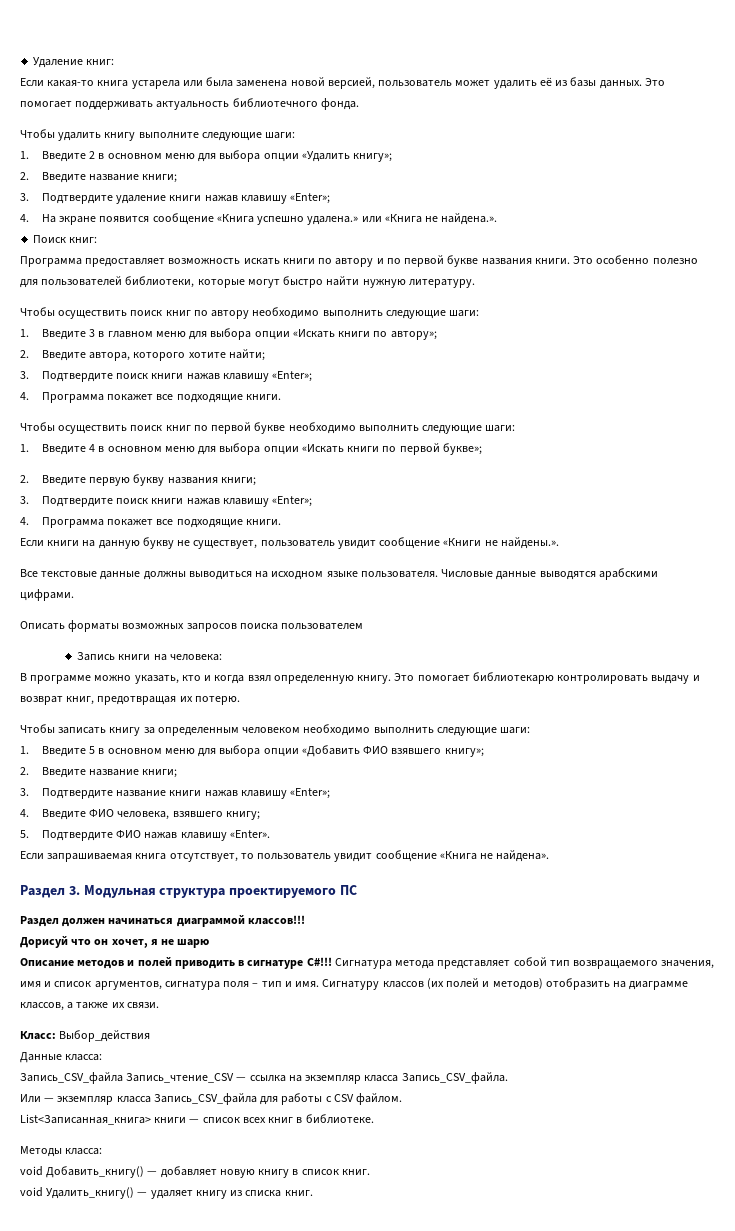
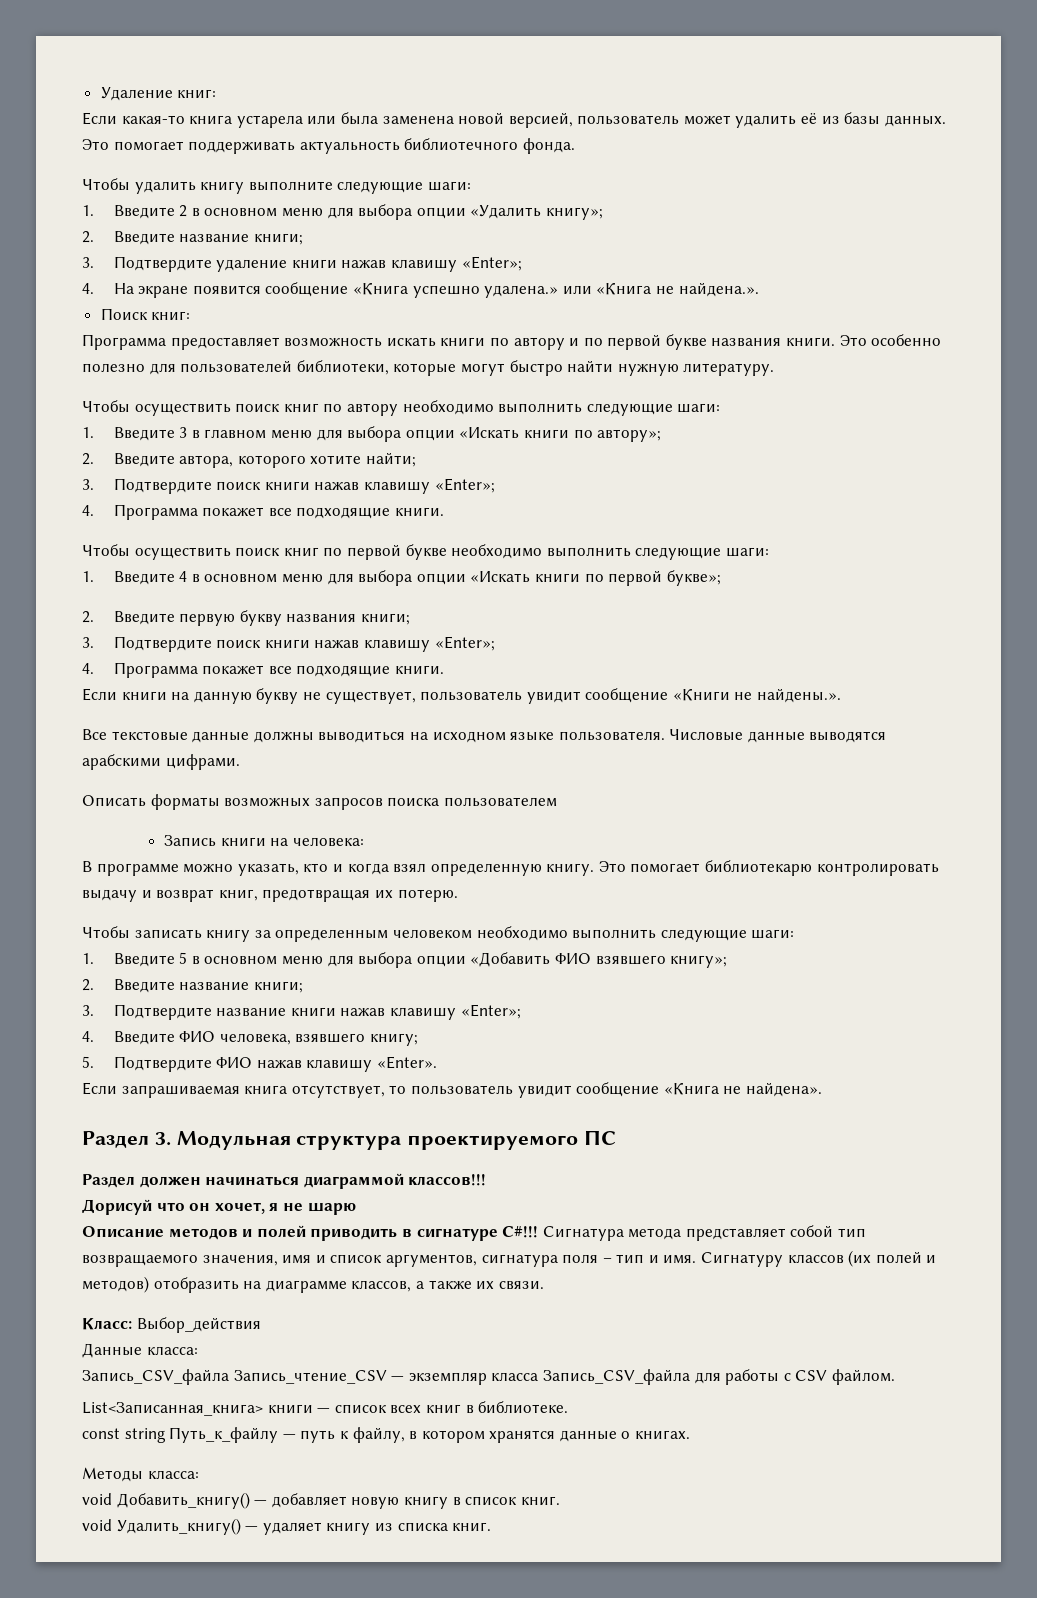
[249,1072,508,1084] [20,1094,55,1103] ссылка на экземпляр класса Запись_CSV_файла. // Или — -> (405, 1378) none
(374, 1119) none -> [82,1427,691,1443] // const string Путь_к_файлу — путь к файлу, в котором хранятся данные о книгах.

